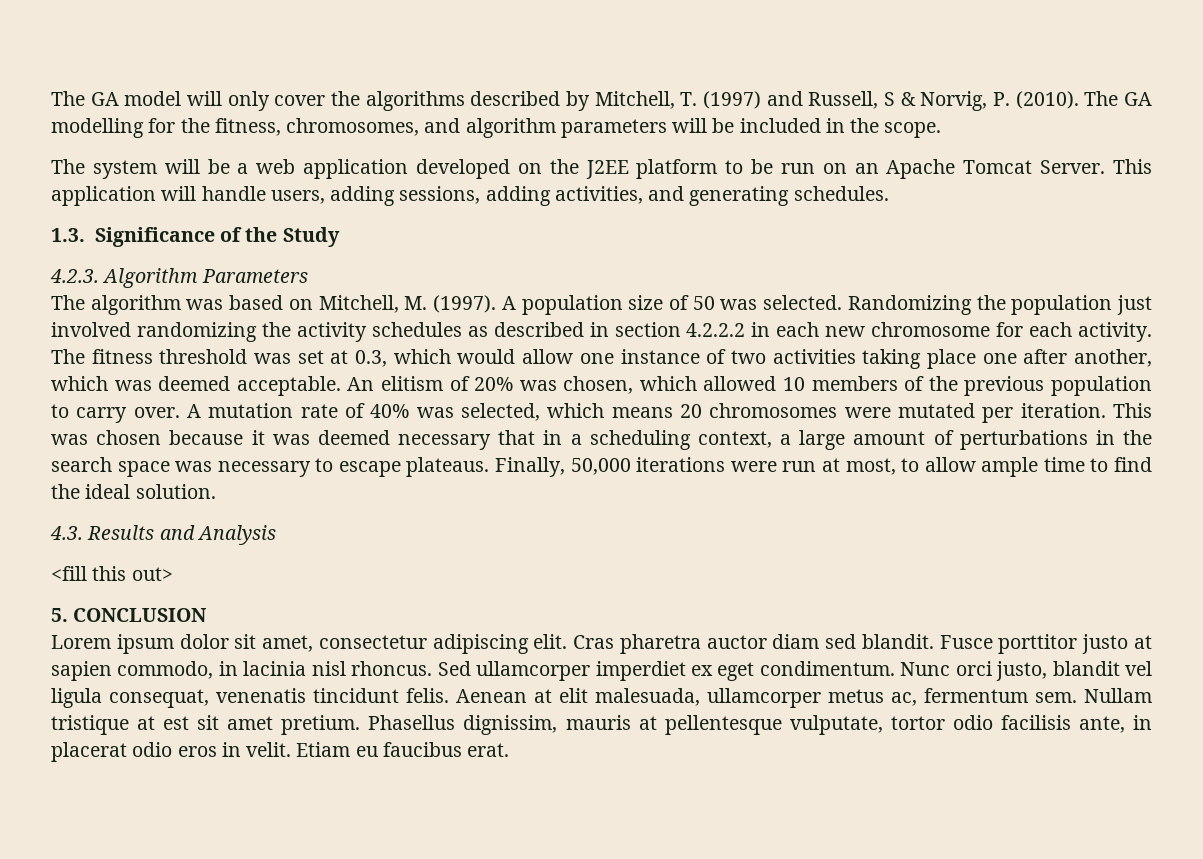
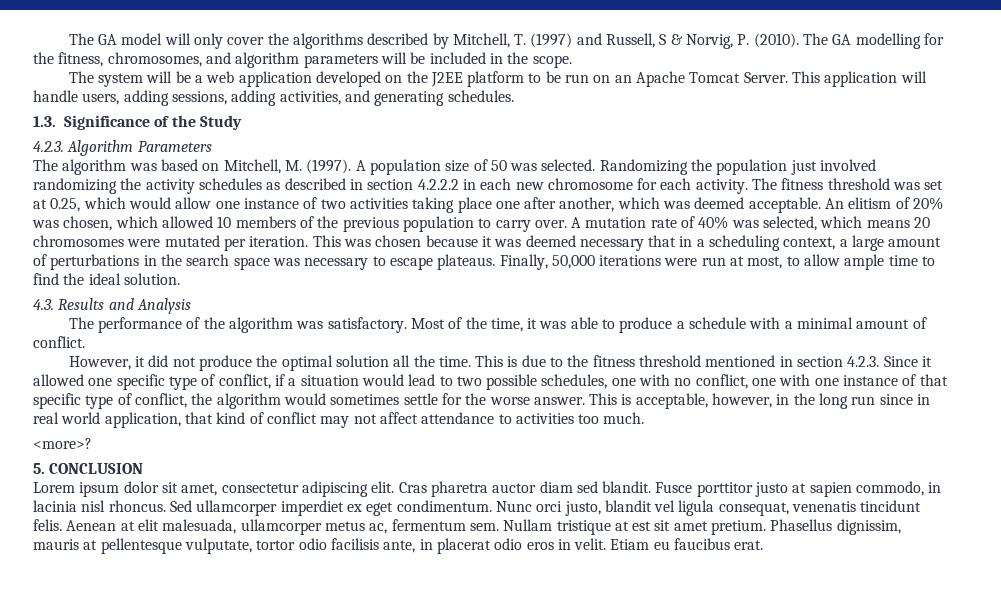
[355,350,388,367] 0.3, -> [50,198,81,212] 0.25,
[51,566,173,581] <fill this out> -> [68,317,927,333] [33,336,85,348] [68,355,933,371] [33,374,948,390] [33,393,931,409] [33,412,645,428] [33,438,92,449] The performance of the algorithm was satisfactory. Most of the time, it was able to produce a schedule with a minimal amount of conflict. // However, it did not produce the optimal solution all the time. This is due to the fitness threshold mentioned in section 4.2.3. Since it allowed one specific type of conflict, if a situation would lead to two possible schedules, one with no conflict, one with one instance of that specific type of conflict, the algorithm would sometimes settle for the worse answer. This is acceptable, however, in the long run since in real world application, that kind of conflict may not affect attendance to activities too much. // <more>?

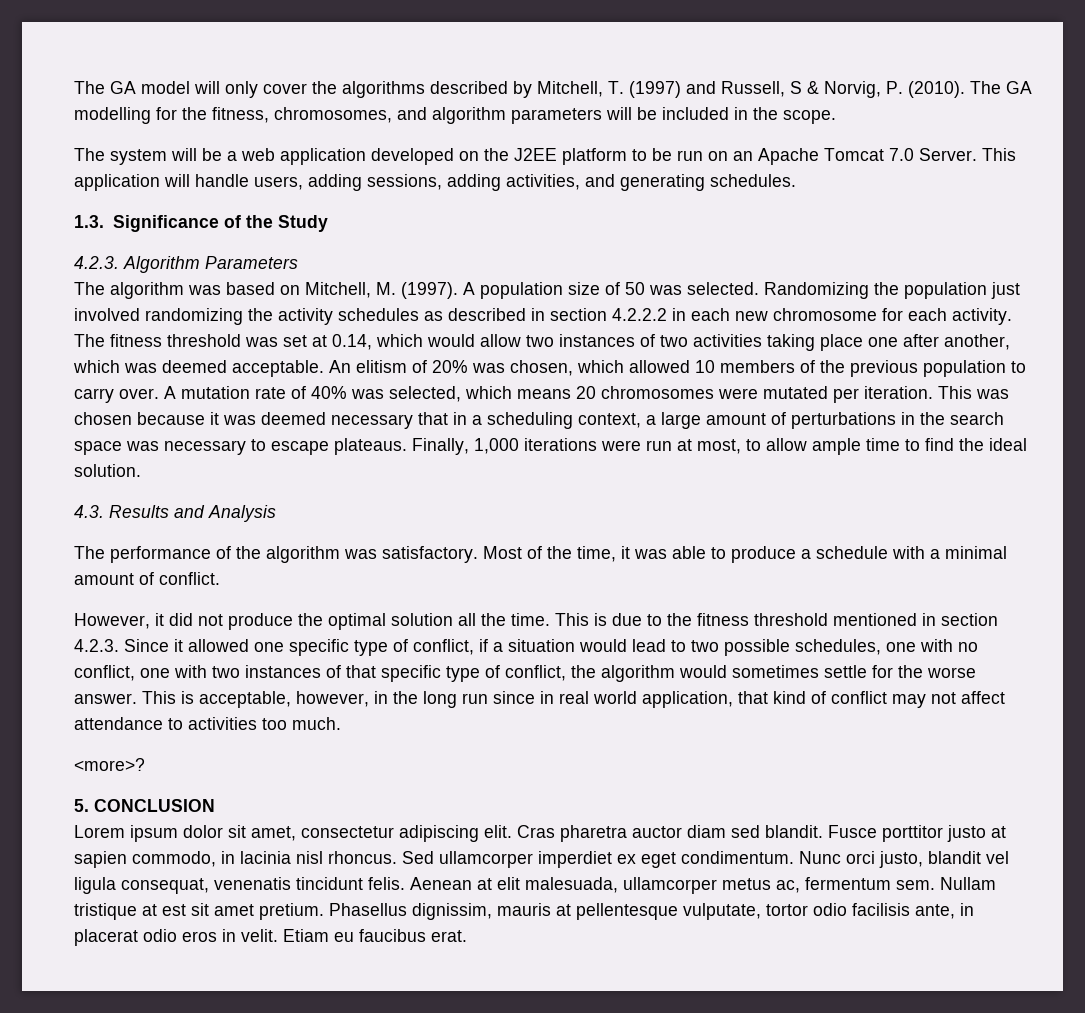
(741, 77) none -> [889,148,914,161] 7.0
[50,198,81,212] 0.25, -> [332,334,372,350] 0.14,
[215,198,299,209] one instance -> [526,334,635,347] two instances
[551,255,595,269] 50,000 -> [474,438,519,454] 1,000
[814,375,899,386] one instance -> [212,665,321,678] two instances

